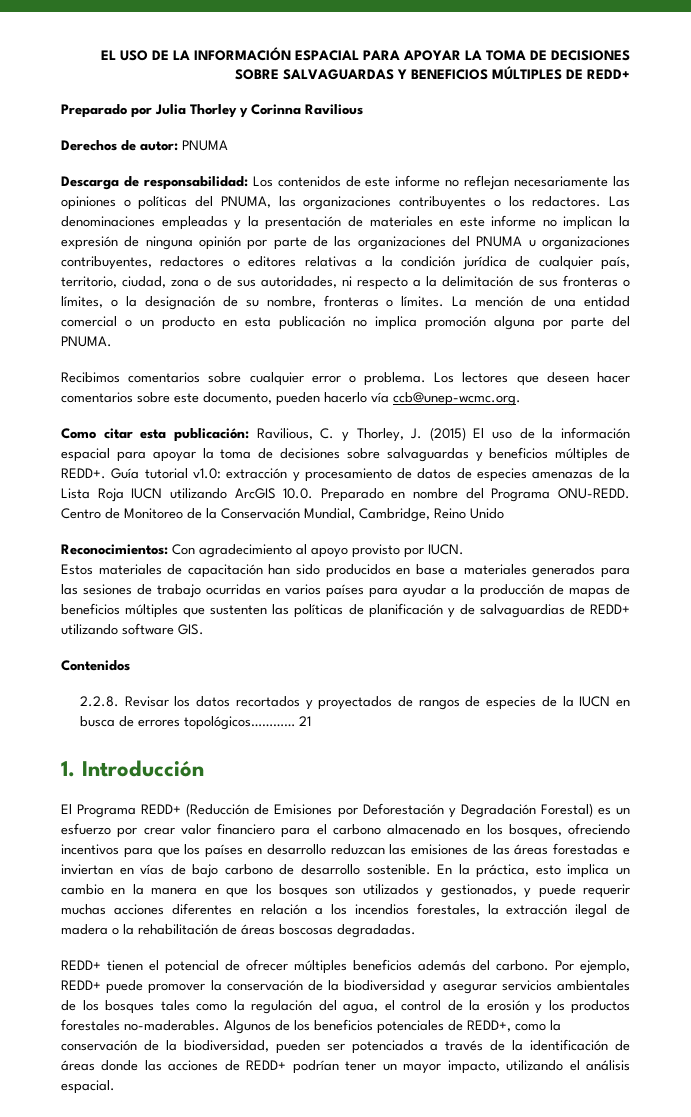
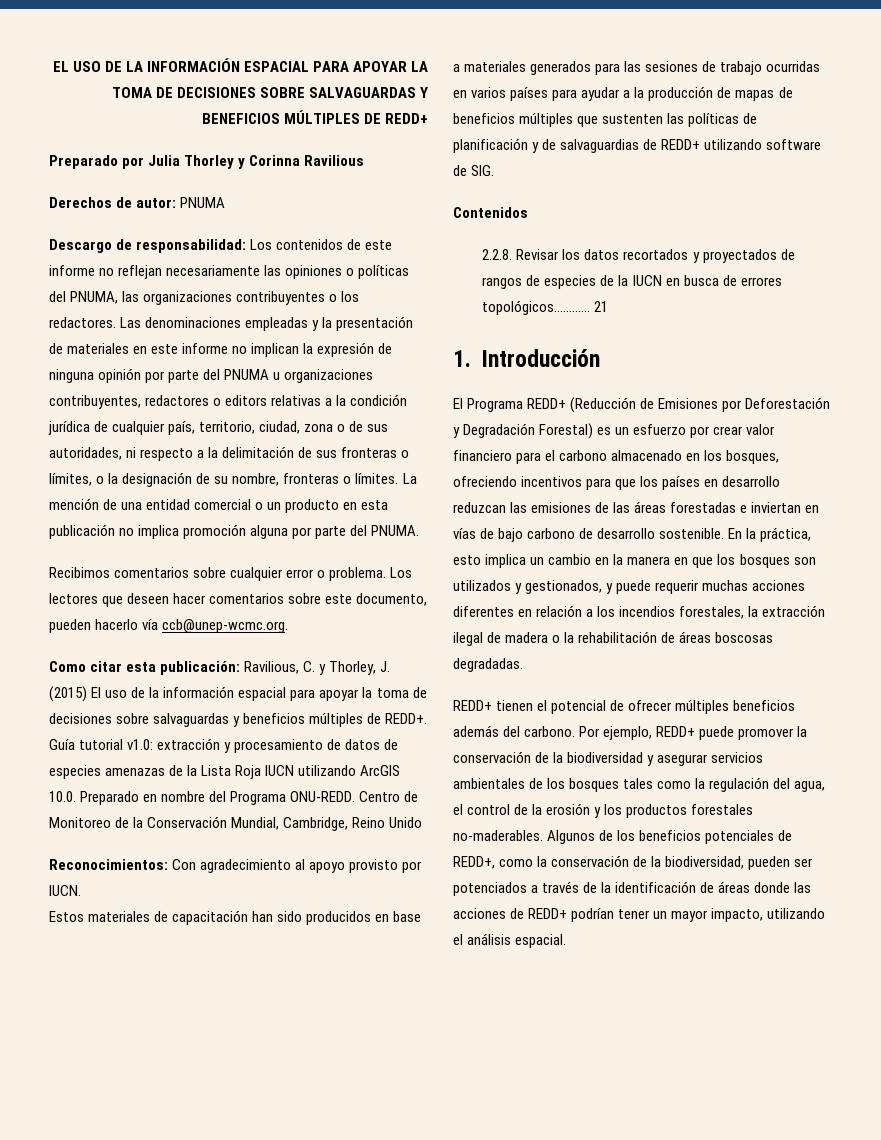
[61,176,119,190] Descarga -> [49,239,112,253] Descargo
[313,236,446,250] de las organizaciones -> (200, 376) none
[248,256,297,267] editores -> [225,395,268,406] editors
[178,624,204,635] GIS. -> [453,165,495,176] de SIG.

